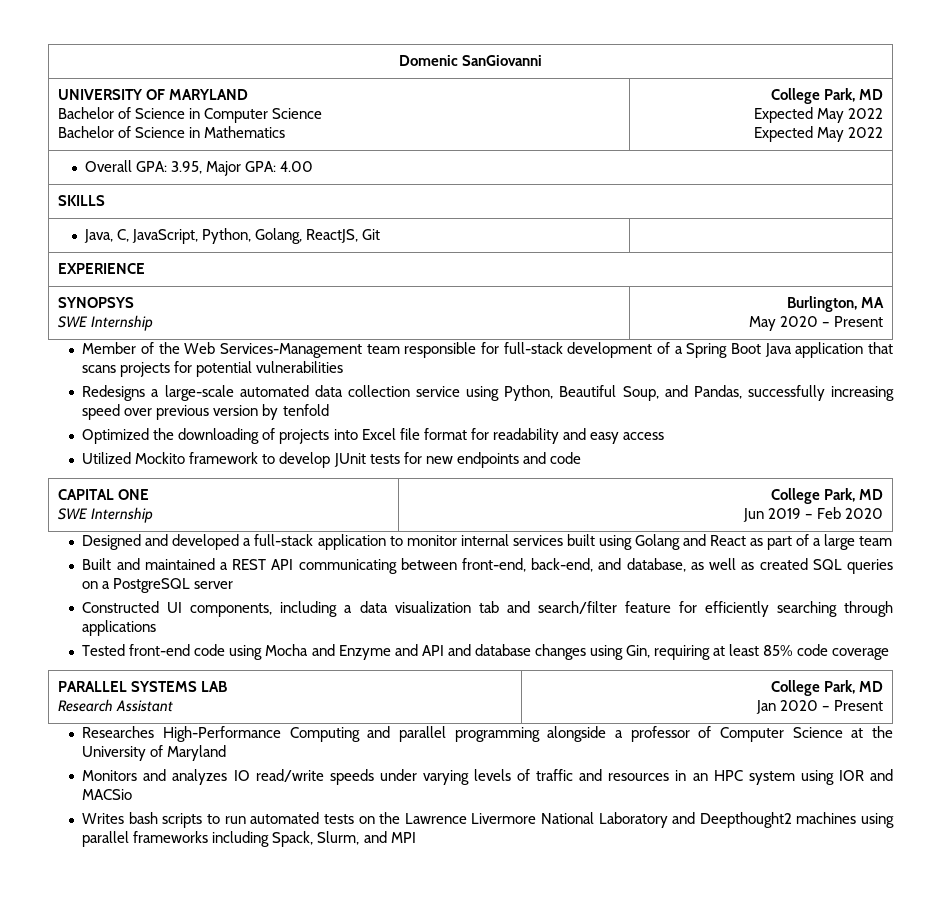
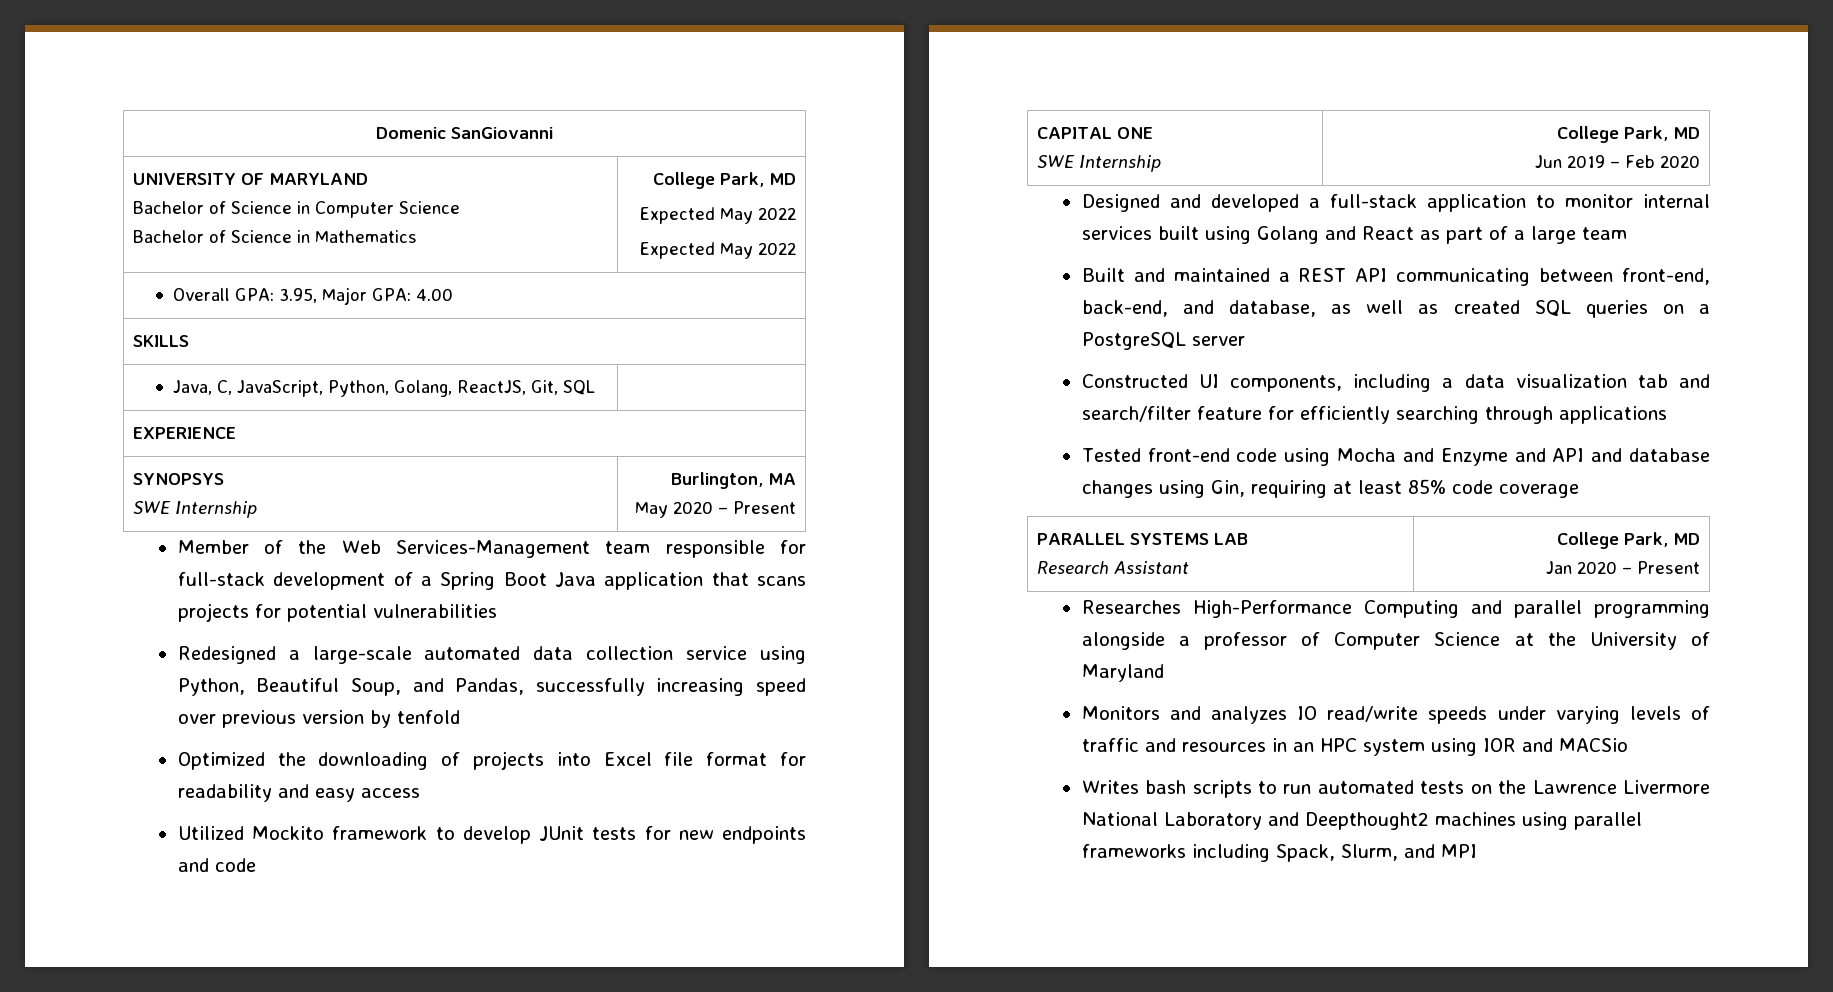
[362,229,381,240] Git -> [530,380,595,395] Git, SQL
[82,385,146,401] Redesigns -> [177,646,276,664] Redesigned

